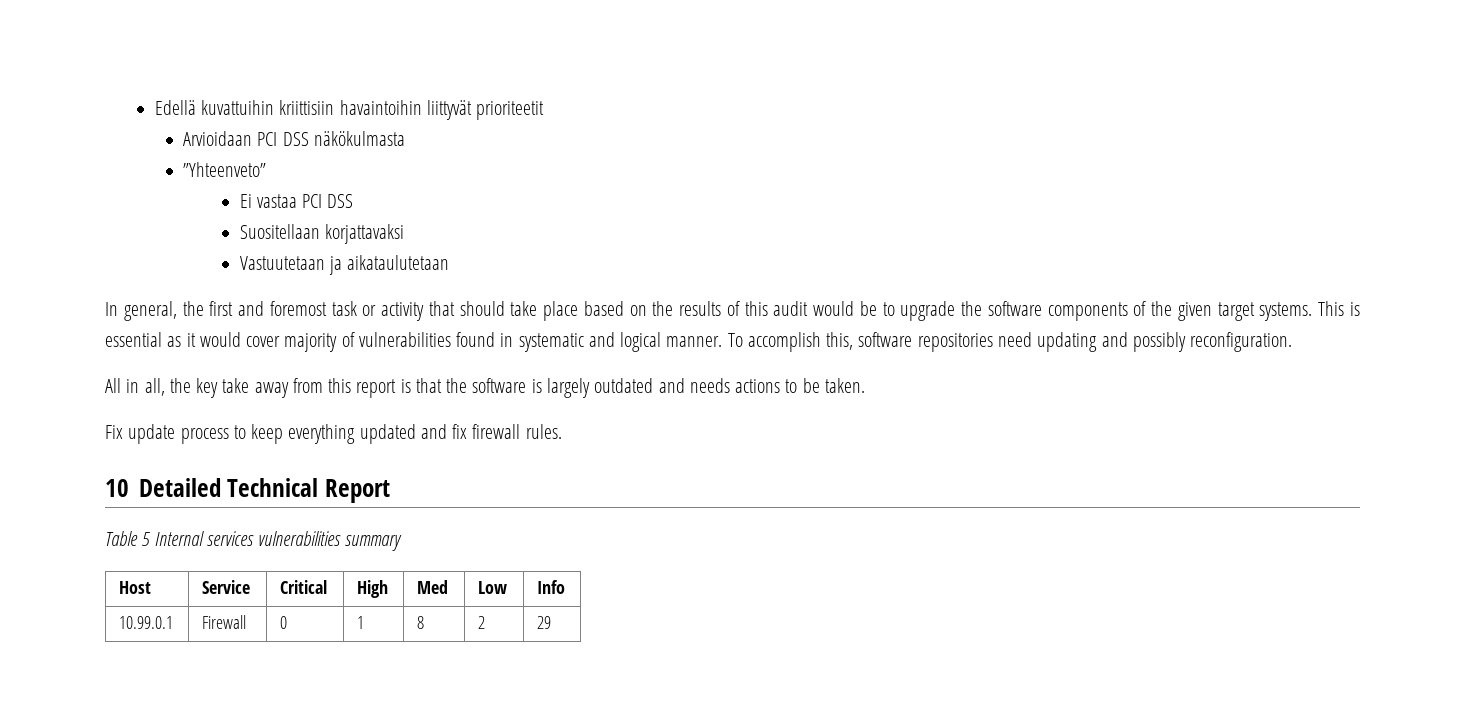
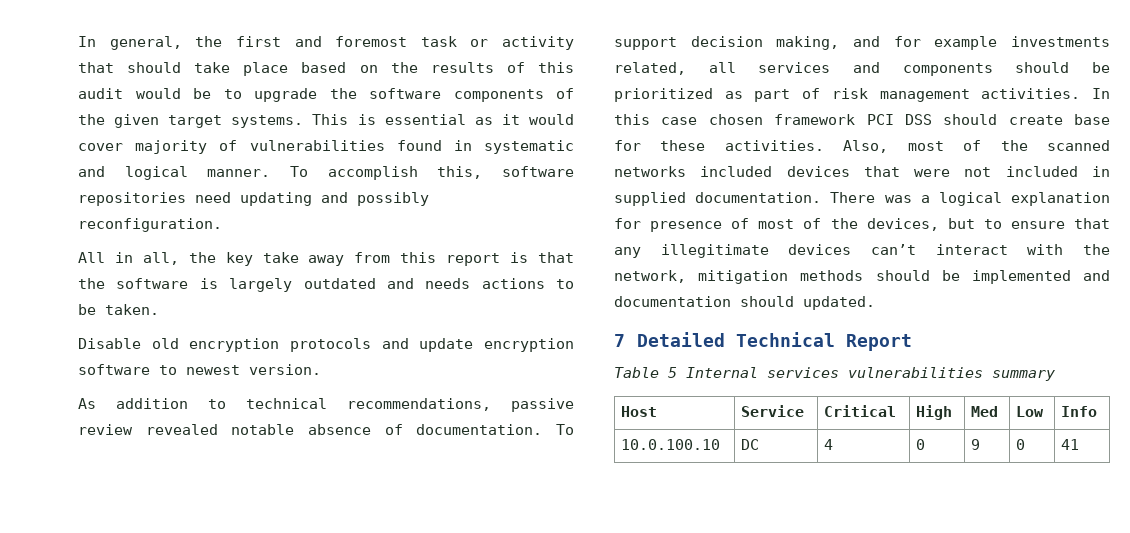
[154,100,545,120] [183,131,405,146] [183,162,267,177] [239,194,354,208] [239,224,404,244] [239,255,450,275] Edellä kuvattuihin kriittisiin havaintoihin liittyvät prioriteetit // Arvioidaan PCI DSS näkökulmasta // ”Yhteenveto” // Ei vastaa PCI DSS // Suositellaan korjattavaksi // Vastuutetaan ja aikataulutetaan // -> (78, 41) none
[105,424,562,444] [105,479,129,497] Fix update process to keep everything updated and fix firewall rules. // 10 -> [78,338,574,352] [78,364,321,375] [78,398,574,412] [78,424,574,435] [614,36,1110,50] [614,62,1110,76] [614,88,1110,102] [614,114,1110,125] [614,140,1110,153] [614,166,1110,177] [614,192,1110,206] [614,218,1110,232] [614,244,1110,258] [614,270,1110,284] [614,296,875,310] [614,334,625,347] Disable old encryption protocols and update encryption software to newest version. // As addition to technical recommendations, passive review revealed notable absence of documentation. To support decision making, and for example investments related, all services and components should be prioritized as part of risk management activities. In this case chosen framework PCI DSS should create base for these activities. Also, most of the scanned networks included devices that were not included in supplied documentation. There was a logical explanation for presence of most of the devices, but to ensure that any illegitimate devices can’t interact with the network, mitigation methods should be implemented and documentation should updated. // 7
[119,616,174,629] [202,615,247,629] [280,616,288,629] [357,616,365,629] [417,616,425,629] [478,616,486,629] [537,616,552,629] 10.99.0.1 | Firewall | 0 | 1 | 8 | 2 | 29 -> [621,439,721,450] [741,439,760,450] [824,439,834,450] [916,439,926,450] [971,439,981,450] [1016,439,1026,450] [1061,439,1080,450] 10.0.100.10 | DC | 4 | 0 | 9 | 0 | 41

